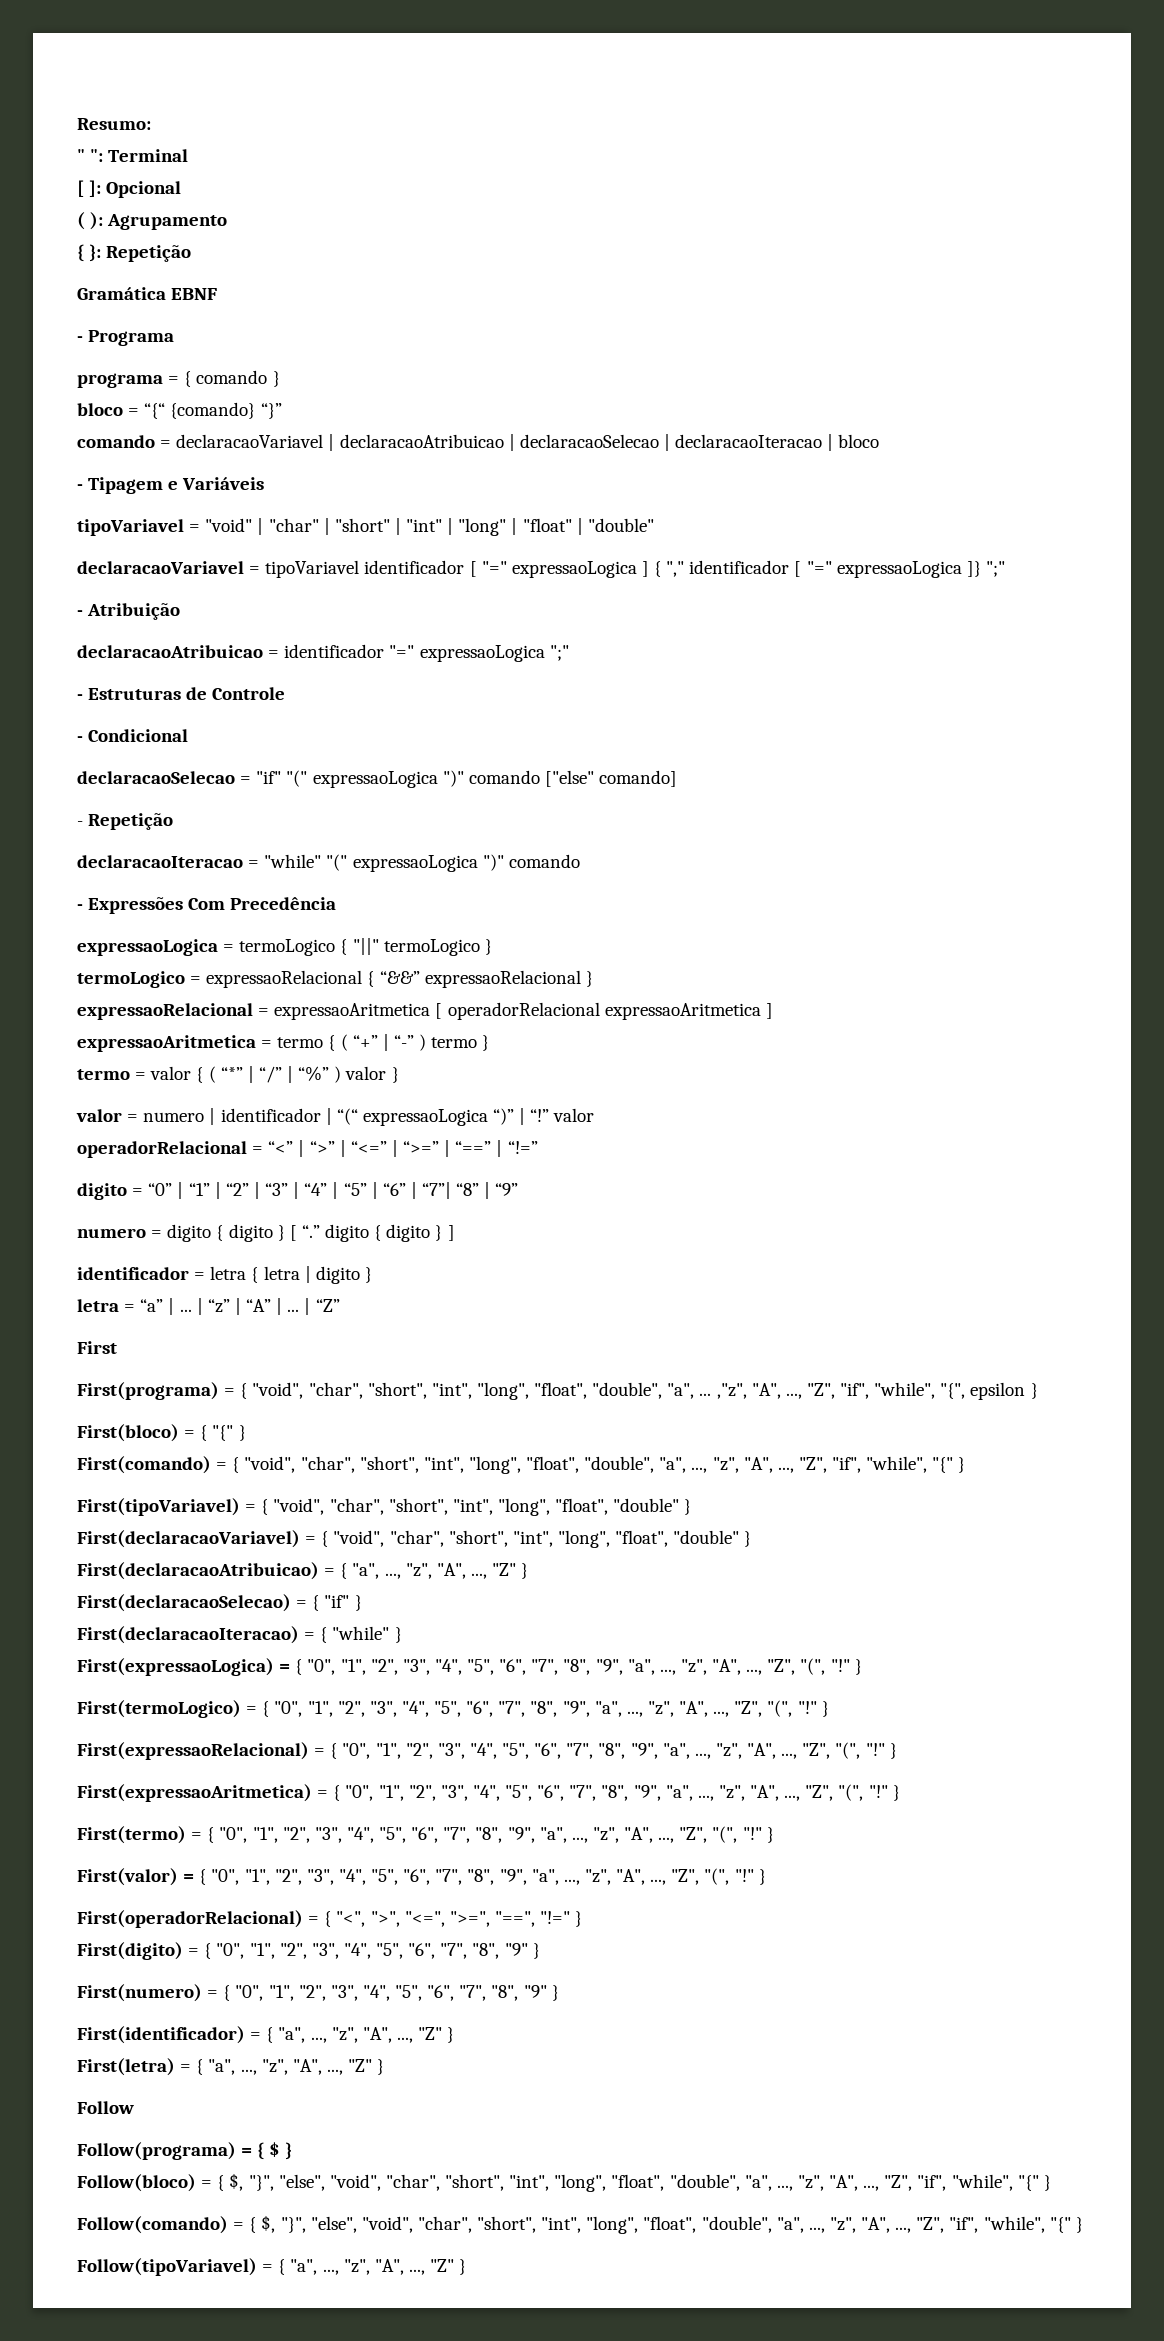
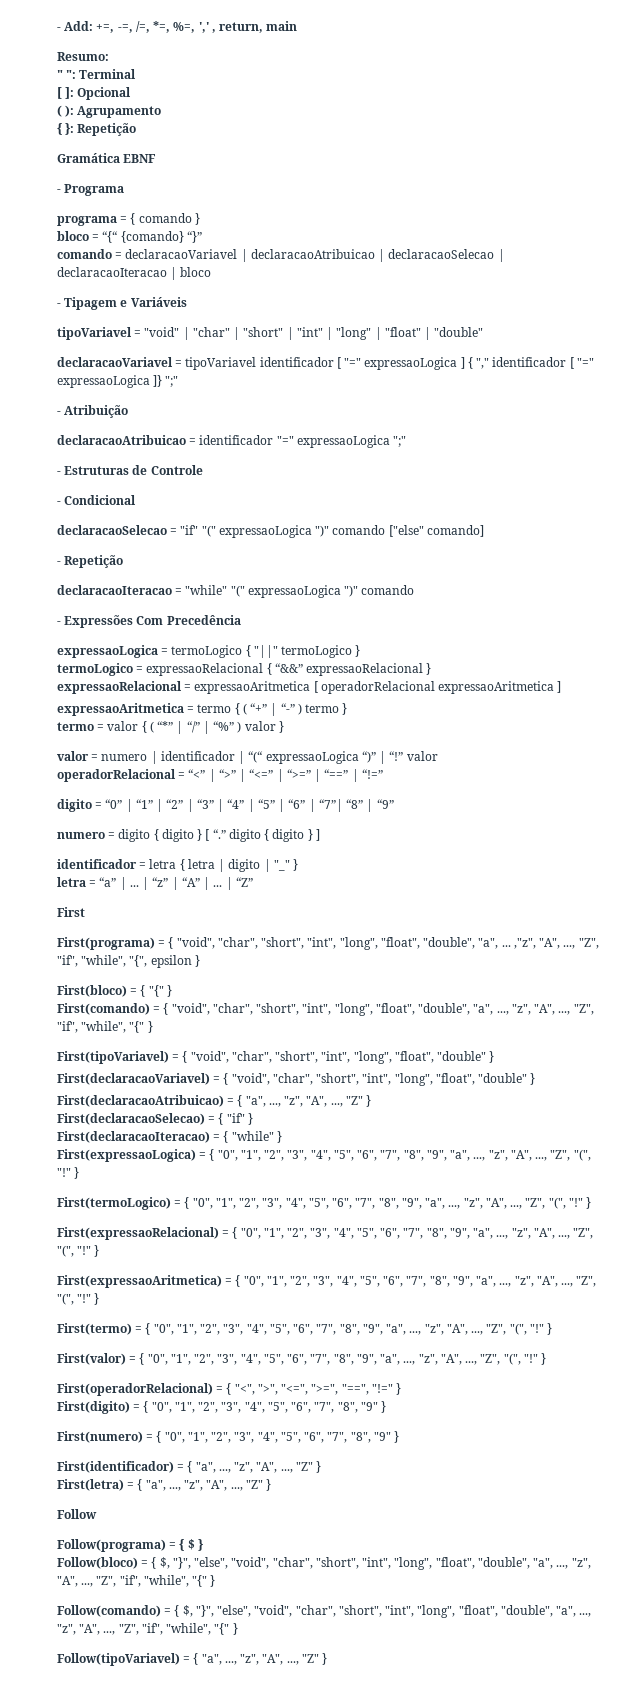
(77, 124) none -> [57,21,298,33] - Add: +=, -=, /=, *=, %=, ',' , return, main //
(360, 1275) none -> [263,859,290,872] | "_"

